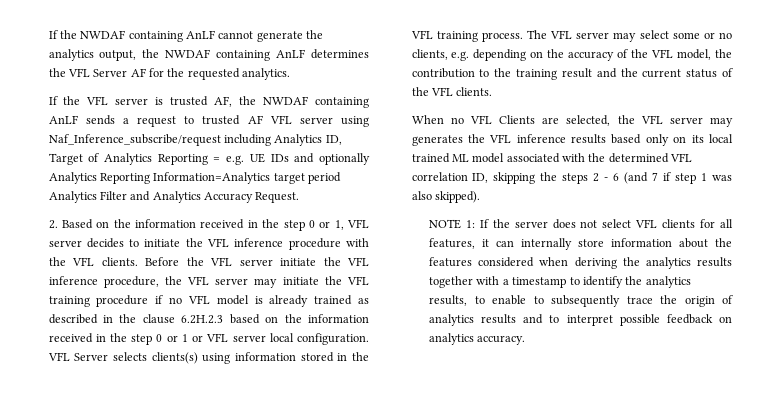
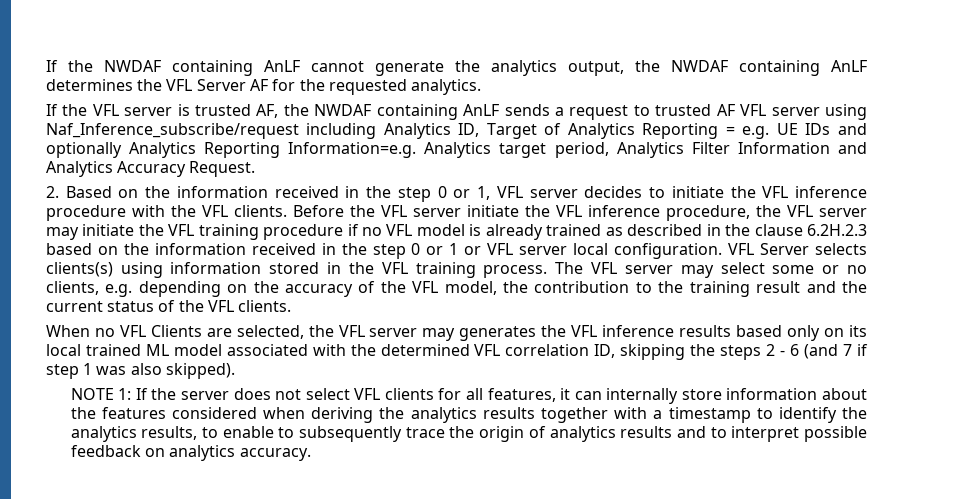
[153,172,342,184] Information=Analytics target period -> [288,142,609,158] Information=e.g. Analytics target period,
(127, 195) none -> [737,142,830,154] Information

